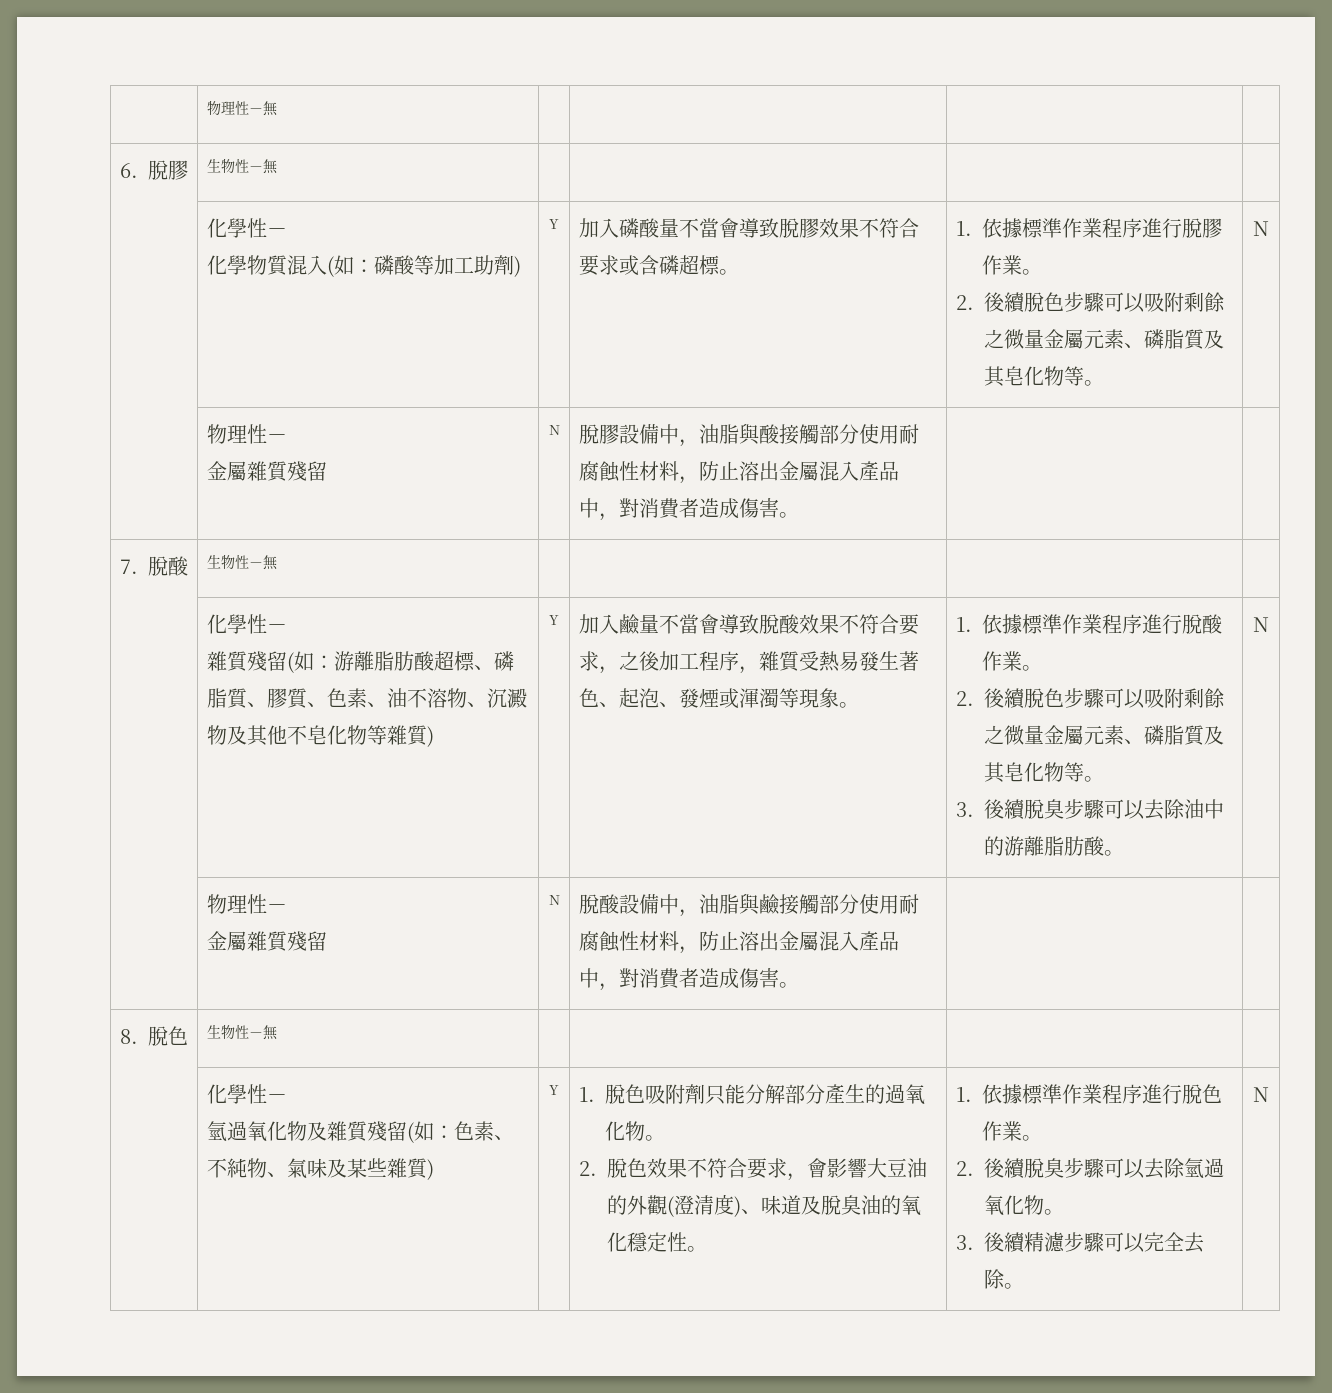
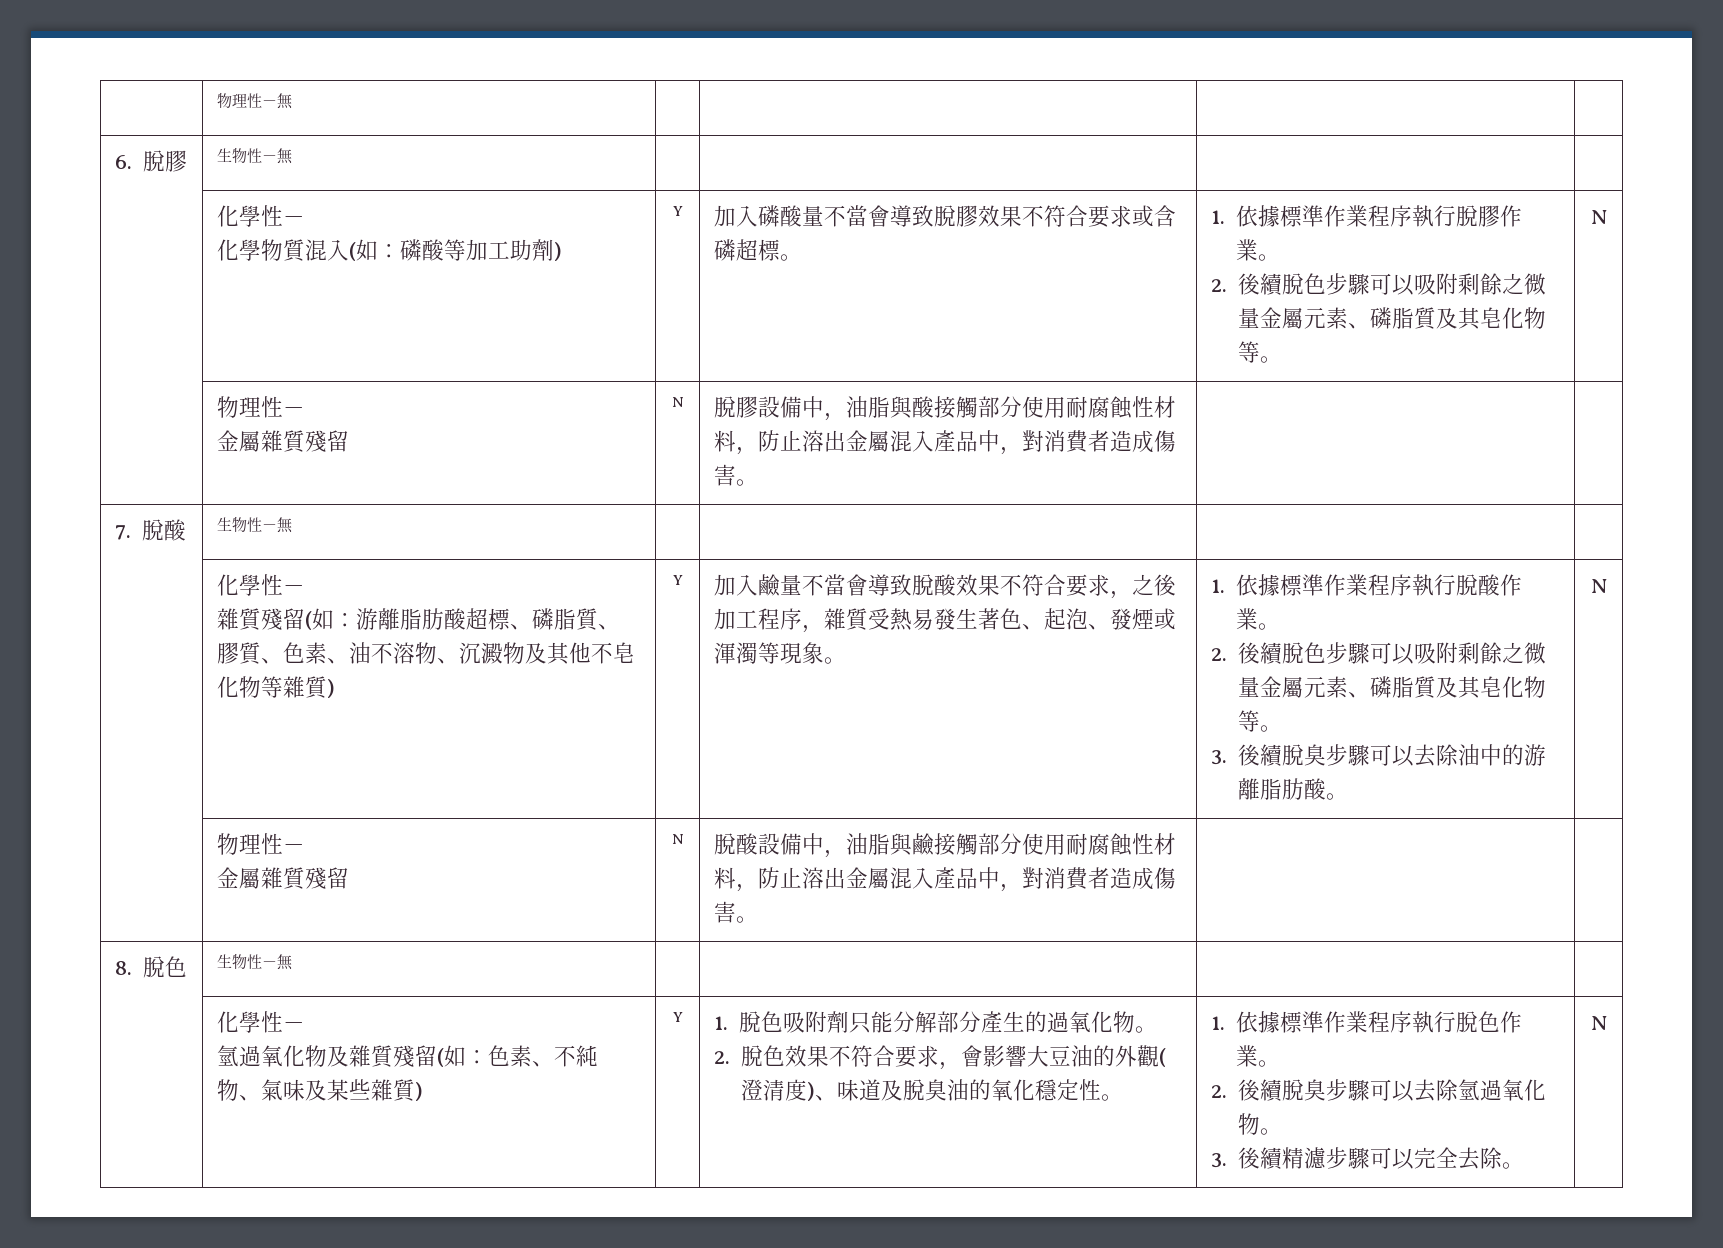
[1141,218,1162,238] 進 -> [1412,205,1435,227] 執
[1141,614,1162,634] 進 -> [1412,574,1435,596] 執
[1141,1084,1162,1104] 進 -> [1412,1011,1435,1033] 執

